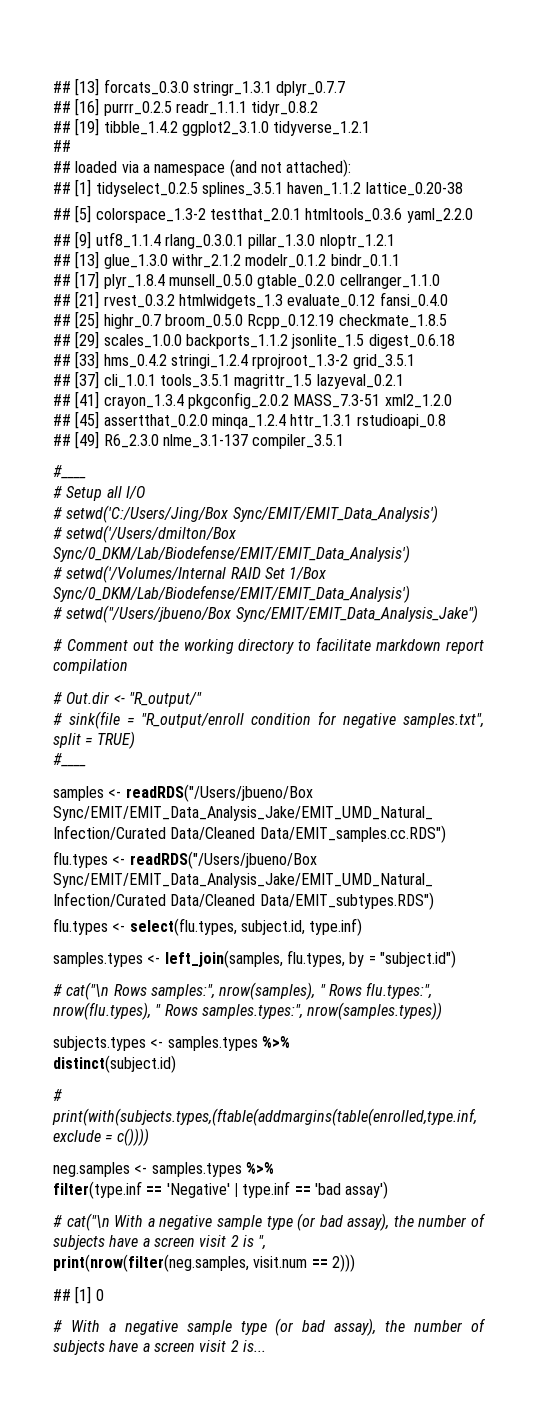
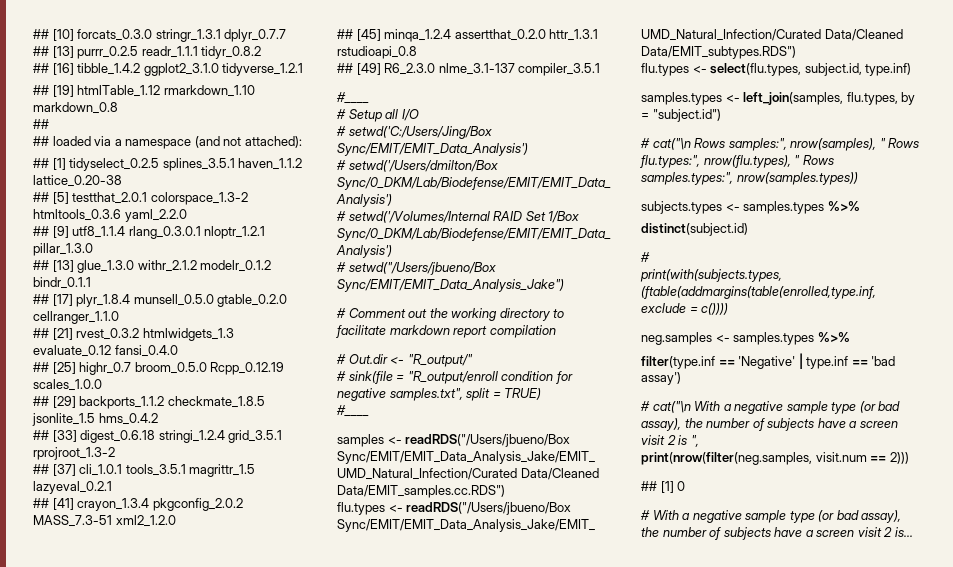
[53,78,100,96] ## [13] -> [33,29,74,41] ## [10]
[75,98,100,116] [16] -> [52,46,74,58] [13]
[75,118,100,136] [19] -> [52,63,74,75] [16]
(371, 128) none -> [33,85,255,97] [33,102,118,114] // ## [19] htmlTable_1.12 rmarkdown_1.10 markdown_0.8
[95,208,301,223] colorspace_1.3-2 testthat_2.0.1 -> [72,192,248,205] testthat_2.0.1 colorspace_1.3-2
(244, 241) none -> [204,226,266,239] nloptr_1.2.1
[319,234,395,249] nloptr_1.2.1 -> (93, 249) none
[338,314,447,328] checkmate_1.8.5 -> [33,379,102,391] scales_1.0.0
[103,334,455,349] scales_1.0.0 backports_1.1.2 jsonlite_1.5 digest_0.6.18 -> [79,396,265,409] [32,413,158,426] backports_1.1.2 checkmate_1.8.5 jsonlite_1.5 hms_0.4.2
[103,354,248,369] hms_0.4.2 stringi_1.2.4 -> [80,430,283,443] digest_0.6.18 stringi_1.2.4 grid_3.5.1
[352,354,415,369] grid_3.5.1 -> (115, 453) none
[103,414,286,429] assertthat_0.2.0 minqa_1.2.4 -> [384,29,546,42] minqa_1.2.4 assertthat_0.2.0

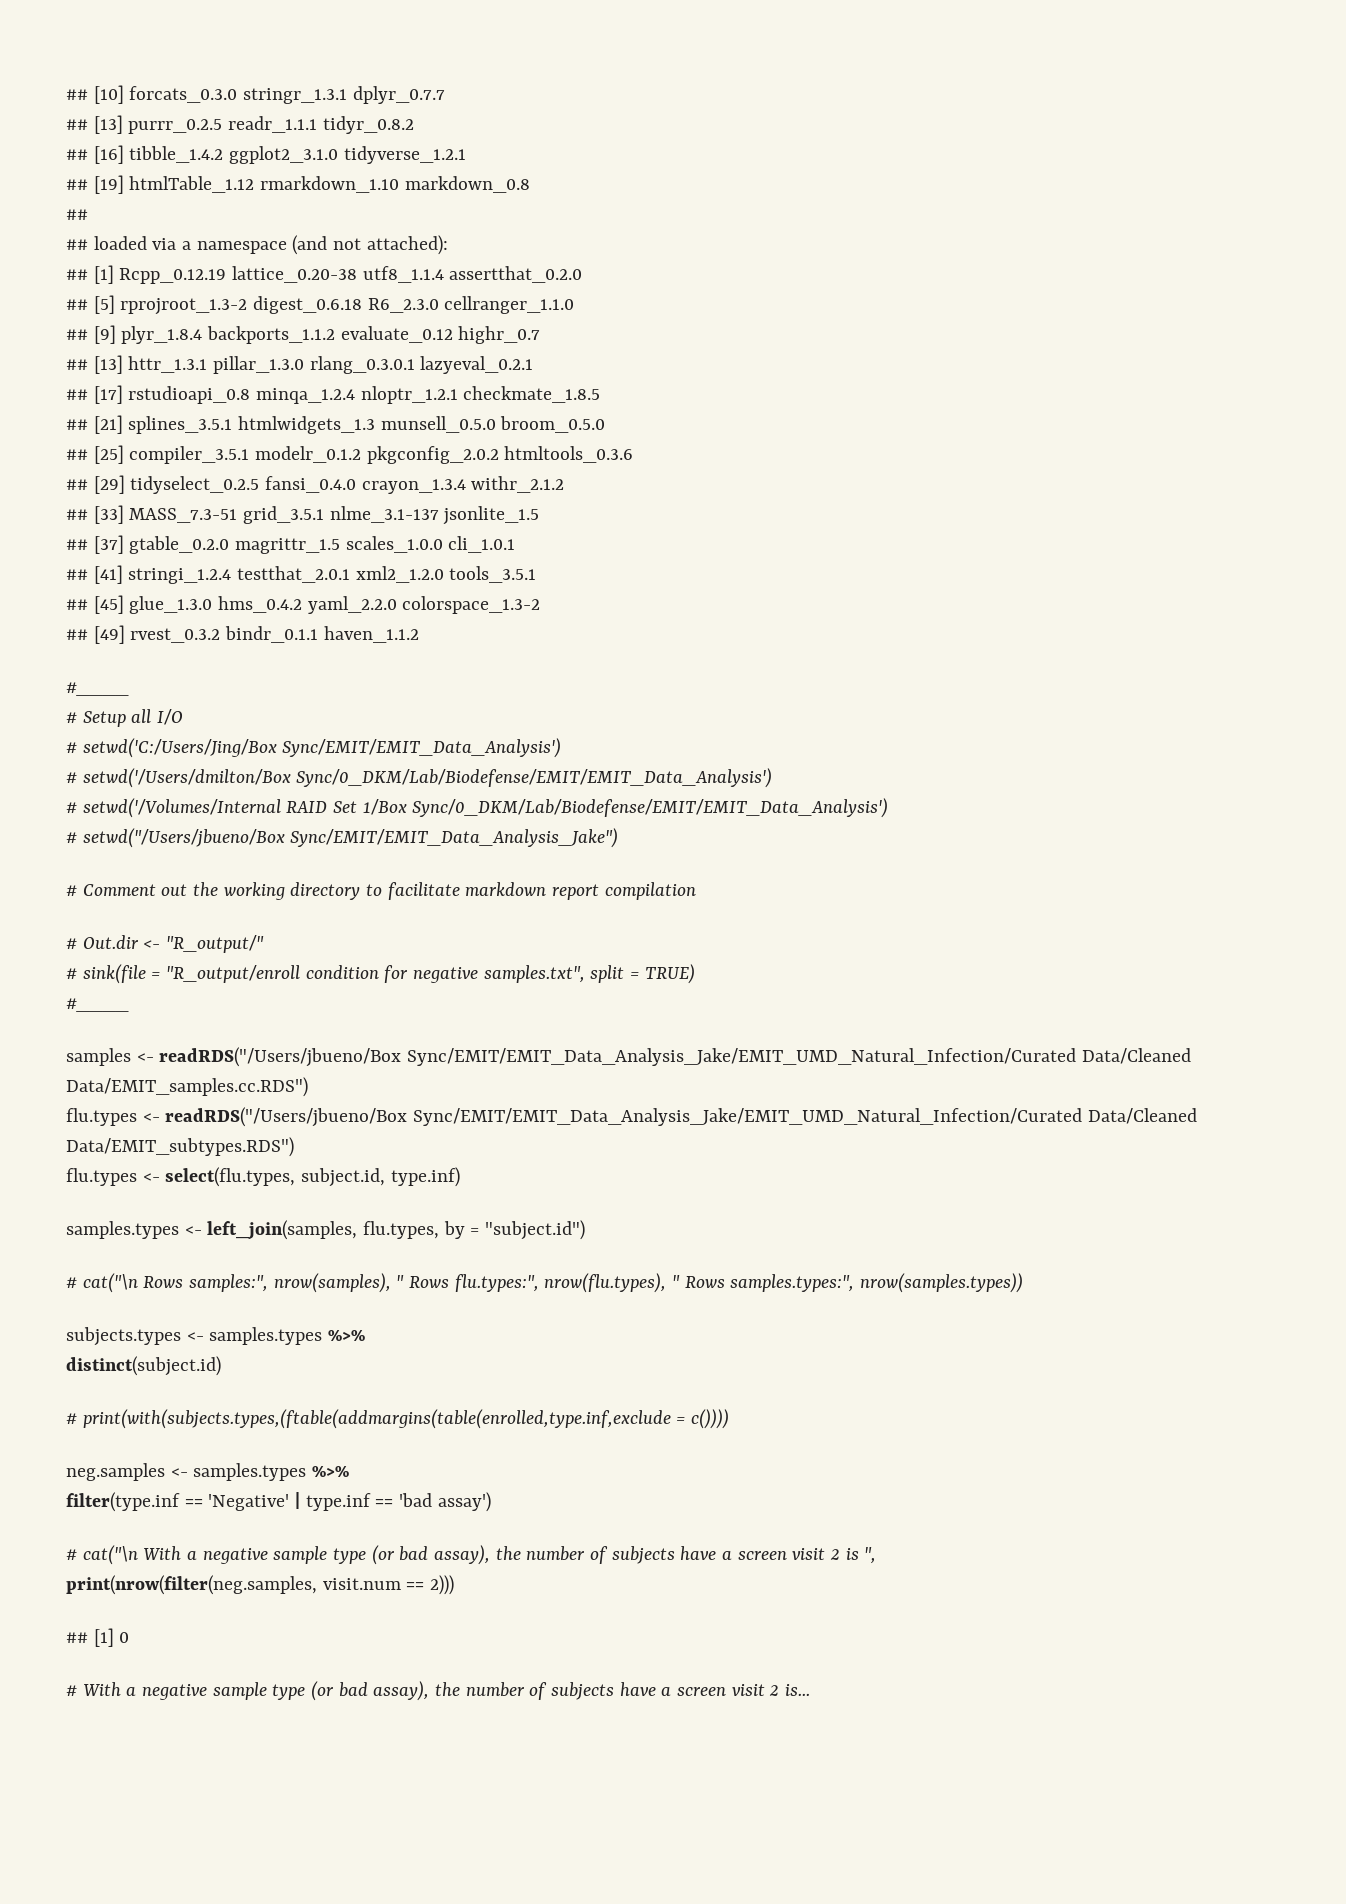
[69,158,303,171] tidyselect_0.2.5 splines_3.5.1 haven_1.1.2 -> [119,268,227,284] Rcpp_0.12.19
(122, 181) none -> [362,266,583,283] utf8_1.1.4 assertthat_0.2.0
[72,192,248,205] [33,209,187,222] [33,226,266,239] [33,243,93,256] [33,260,272,273] [33,277,91,289] [33,294,288,307] [33,311,119,324] [33,328,234,341] [33,345,178,357] [33,362,285,375] [33,379,102,391] [33,396,265,409] [32,413,158,426] [33,430,283,443] [33,447,115,460] [33,464,256,477] [33,481,112,494] testthat_2.0.1 colorspace_1.3-2 htmltools_0.3.6 yaml_2.2.0 // ## [9] utf8_1.1.4 rlang_0.3.0.1 nloptr_1.2.1 pillar_1.3.0 // ## [13] glue_1.3.0 withr_2.1.2 modelr_0.1.2 bindr_0.1.1 // ## [17] plyr_1.8.4 munsell_0.5.0 gtable_0.2.0 cellranger_1.1.0 // ## [21] rvest_0.3.2 htmlwidgets_1.3 evaluate_0.12 fansi_0.4.0 // ## [25] highr_0.7 broom_0.5.0 Rcpp_0.12.19 scales_1.0.0 // ## [29] backports_1.1.2 checkmate_1.8.5 jsonlite_1.5 hms_0.4.2 // ## [33] digest_0.6.18 stringi_1.2.4 grid_3.5.1 rprojroot_1.3-2 // ## [37] cli_1.0.1 tools_3.5.1 magrittr_1.5 lazyeval_0.2.1 -> [120,296,575,315] [66,325,541,344] [66,355,534,374] [66,385,601,404] [66,415,606,434] [66,445,634,464] [66,475,565,494] [66,505,540,525] [66,535,516,554] rprojroot_1.3-2 digest_0.6.18 R6_2.3.0 cellranger_1.1.0 // ## [9] plyr_1.8.4 backports_1.1.2 evaluate_0.12 highr_0.7 // ## [13] httr_1.3.1 pillar_1.3.0 rlang_0.3.0.1 lazyeval_0.2.1 // ## [17] rstudioapi_0.8 minqa_1.2.4 nloptr_1.2.1 checkmate_1.8.5 // ## [21] splines_3.5.1 htmlwidgets_1.3 munsell_0.5.0 broom_0.5.0 // ## [25] compiler_3.5.1 modelr_0.1.2 pkgconfig_2.0.2 htmltools_0.3.6 // ## [29] tidyselect_0.2.5 fansi_0.4.0 crayon_1.3.4 withr_2.1.2 // ## [33] MASS_7.3-51 grid_3.5.1 nlme_3.1-137 jsonlite_1.5 // ## [37] gtable_0.2.0 magrittr_1.5 scales_1.0.0 cli_1.0.1
[77,498,243,511] [33,515,112,527] crayon_1.3.4 pkgconfig_2.0.2 MASS_7.3-51 -> [128,566,351,584] stringi_1.2.4 testthat_2.0.1
(176, 521) none -> [449,566,537,583] tools_3.5.1
[384,29,599,42] [337,46,417,59] minqa_1.2.4 assertthat_0.2.0 httr_1.3.1 rstudioapi_0.8 -> [129,596,541,614] glue_1.3.0 hms_0.4.2 yaml_2.2.0 colorspace_1.3-2
[384,63,601,76] R6_2.3.0 nlme_3.1-137 compiler_3.5.1 -> [130,626,419,643] rvest_0.3.2 bindr_0.1.1 haven_1.1.2

